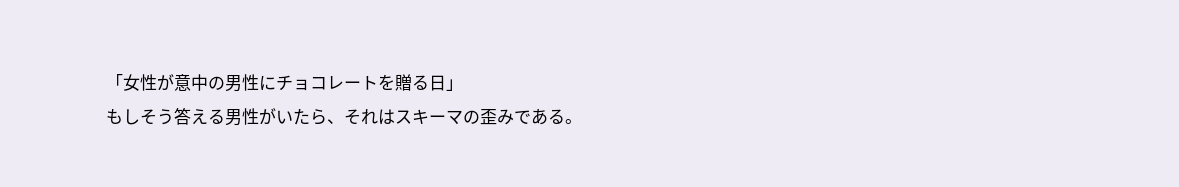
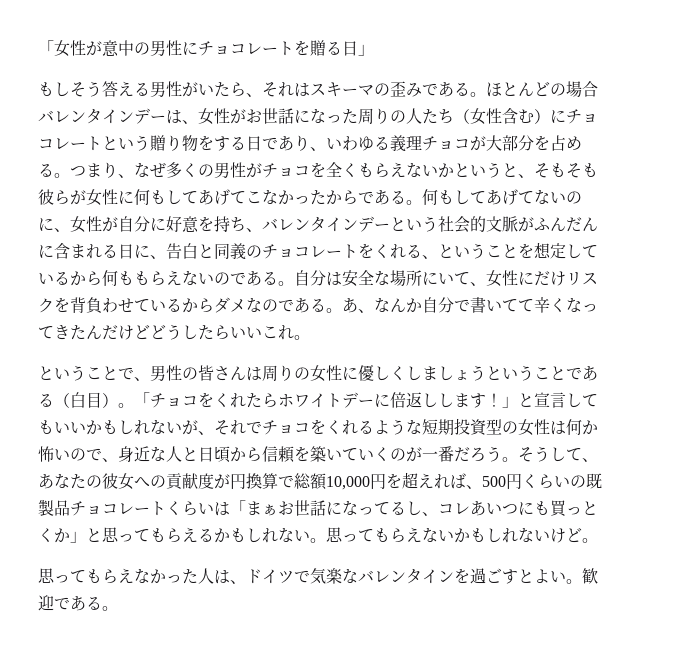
(582, 121) none -> [486,81,598,97] [38,108,598,125] [38,135,582,152] [38,162,598,178] [38,189,582,206] [38,216,598,233] [38,242,598,260] [38,270,598,287] [38,297,598,314] [38,324,310,340] [38,365,598,382] [38,392,598,408] [38,418,598,436] [38,446,598,463] [38,472,602,490] [38,499,598,517] [38,527,598,543] [38,568,598,584] [38,595,118,611] ほとんどの場合バレンタインデーは、女性がお世話になった周りの人たち（女性含む）にチョコレートという贈り物をする日であり、いわゆる義理チョコが大部分を占める。つまり、なぜ多くの男性がチョコを全くもらえないかというと、そもそも彼らが女性に何もしてあげてこなかったからである。何もしてあげてないのに、女性が自分に好意を持ち、バレンタインデーという社会的文脈がふんだんに含まれる日に、告白と同義のチョコレートをくれる、ということを想定しているから何ももらえないのである。自分は安全な場所にいて、女性にだけリスクを背負わせているからダメなのである。あ、なんか自分で書いてて辛くなってきたんだけどどうしたらいいこれ。 // ということで、男性の皆さんは周りの女性に優しくしましょうということである（白目）。「チョコをくれたらホワイトデーに倍返しします！」と宣言してもいいかもしれないが、それでチョコをくれるような短期投資型の女性は何か怖いので、身近な人と日頃から信頼を築いていくのが一番だろう。そうして、あなたの彼女への貢献度が円換算で総額10,000円を超えれば、500円くらいの既製品チョコレートくらいは「まぁお世話になってるし、コレあいつにも買っとくか」と思ってもらえるかもしれない。思ってもらえないかもしれないけど。 // 思ってもらえなかった人は、ドイツで気楽なバレンタインを過ごすとよい。歓迎である。

